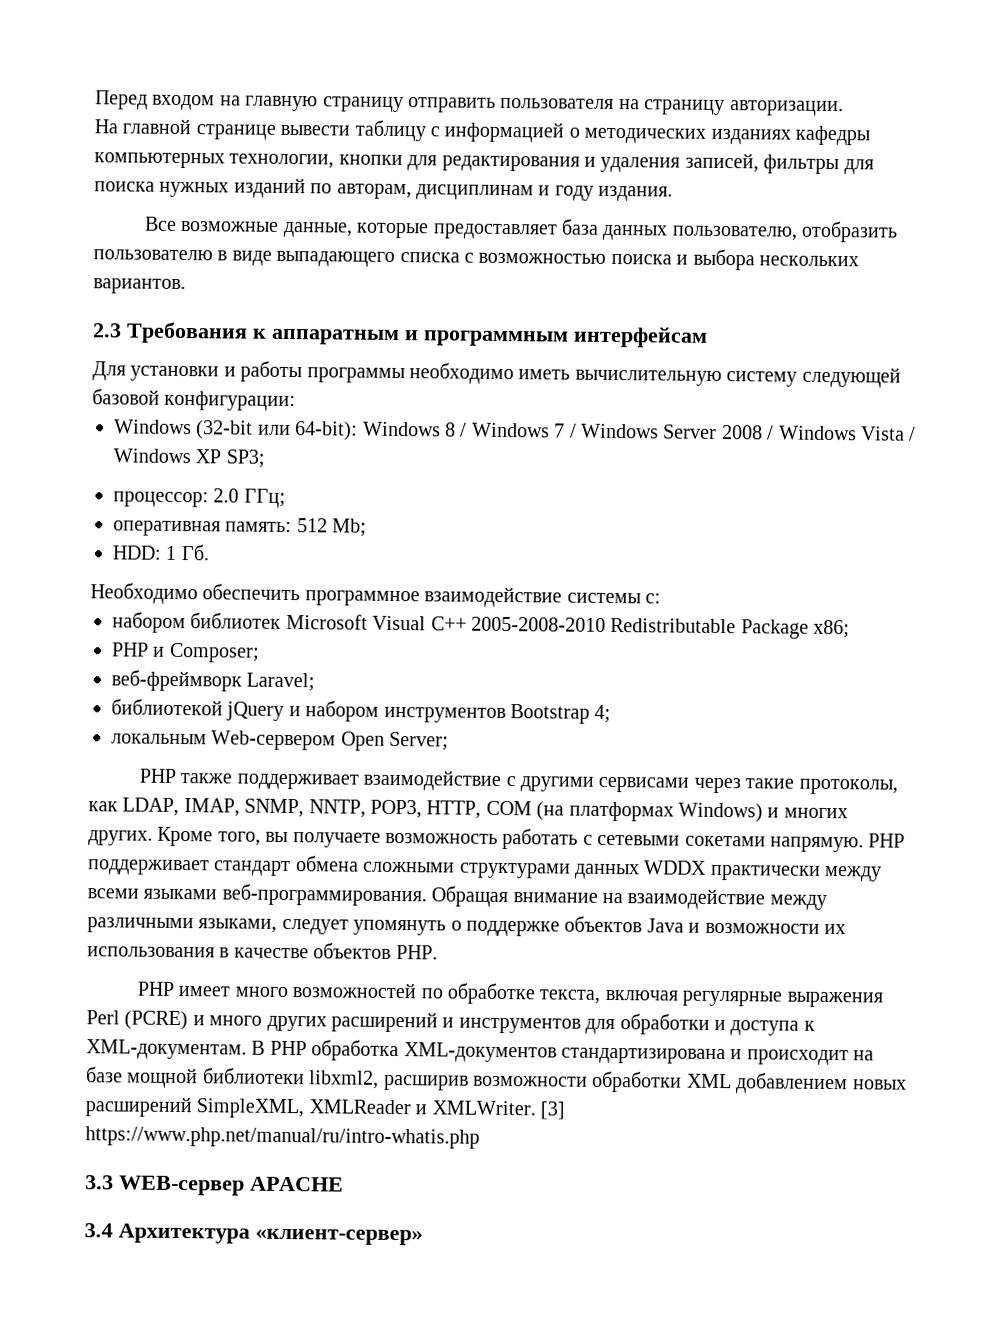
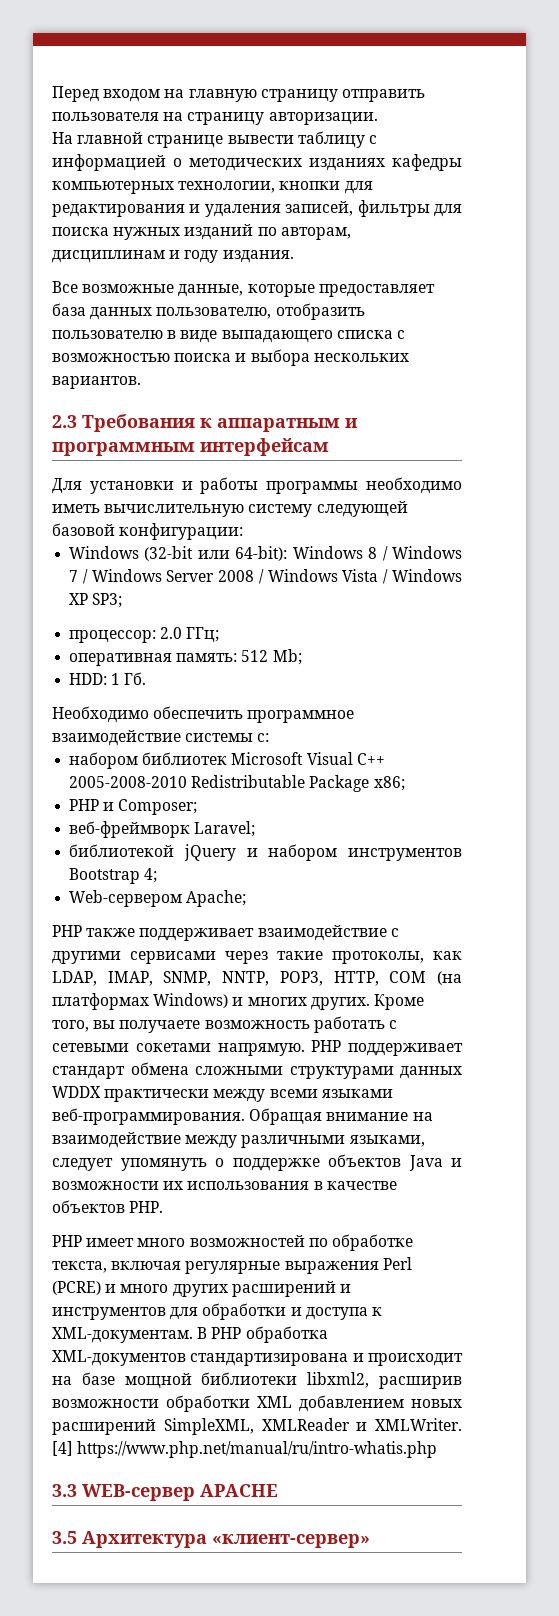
[111,730,450,751] локальным Web-сервером Open Server; -> [69,890,247,907] Web-сервером Apache;
[540,1101,565,1120] [3] -> [52,1441,73,1456] [4]
[84,1223,113,1238] 3.4 -> [52,1531,77,1544] 3.5

